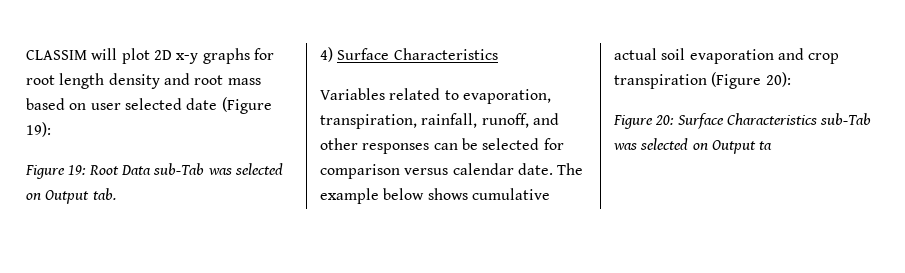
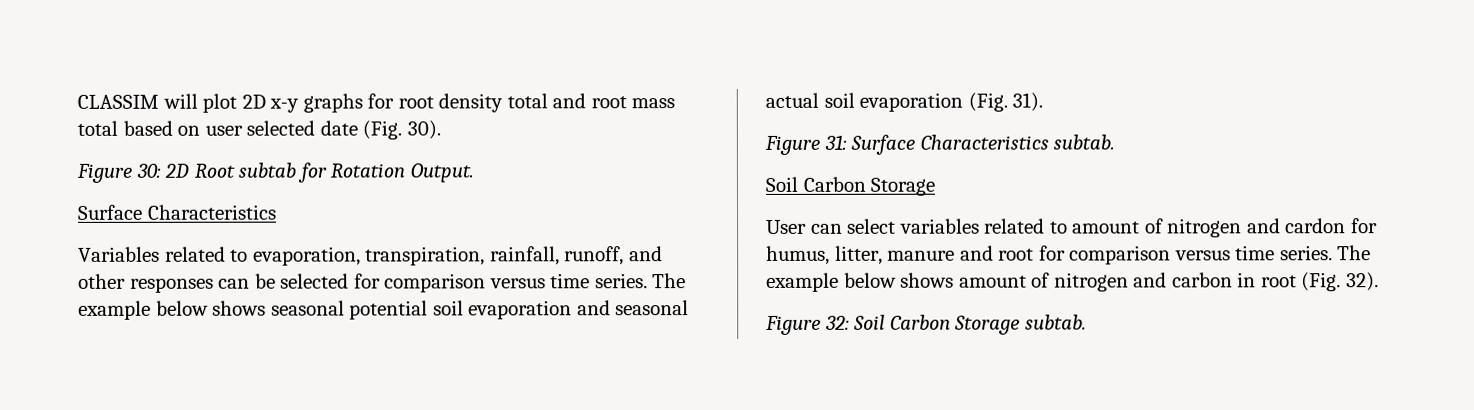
[59,73,160,89] length density -> [438,93,548,113] density total
(261, 81) none -> [77,120,118,136] total
[221,97,272,114] [26,122,51,137] [25,163,283,179] [26,188,116,204] [320,47,333,62] (Figure 19): // Figure 19: Root Data sub-Tab was selected on Output tab. // 4) -> [362,120,441,140] [76,162,474,183] (Fig. 30). // Figure 30: 2D Root subtab for Rotation Output. //
[452,163,584,175] [320,188,550,204] [614,48,840,64] [614,72,791,89] [613,113,872,129] [613,138,773,154] calendar date. The example below shows cumulative actual soil evaporation and crop transpiration (Figure 20): // Figure 20: Surface Characteristics sub-Tab was selected on Output ta -> [550,273,687,289] [78,300,690,320] [765,92,1044,112] [764,134,1116,155] [765,176,936,196] [766,218,1378,238] [766,245,1372,265] [766,272,1379,292] [765,314,1087,335] time series. The example below shows seasonal potential soil evaporation and seasonal actual soil evaporation (Fig. 31). // Figure 31: Surface Characteristics subtab. // Soil Carbon Storage // User can select variables related to amount of nitrogen and cardon for humus, litter, manure and root for comparison versus time series. The example below shows amount of nitrogen and carbon in root (Fig. 32). // Figure 32: Soil Carbon Storage subtab.

